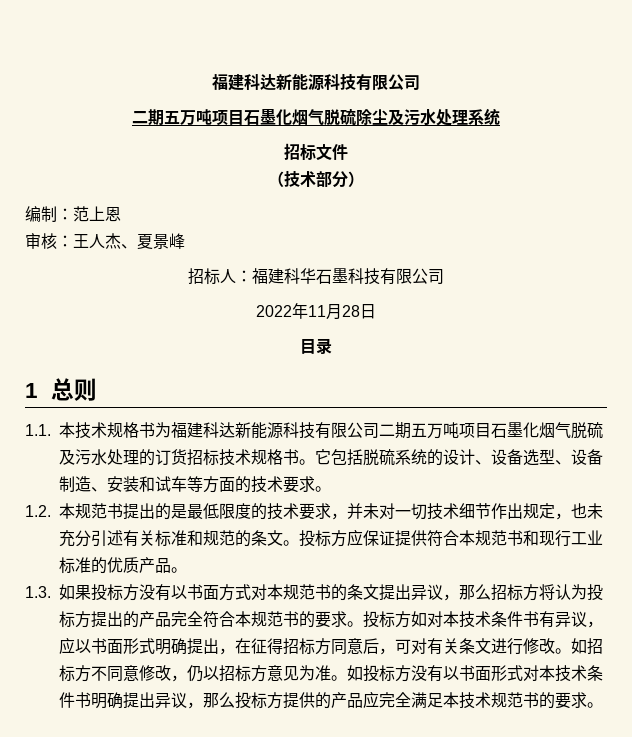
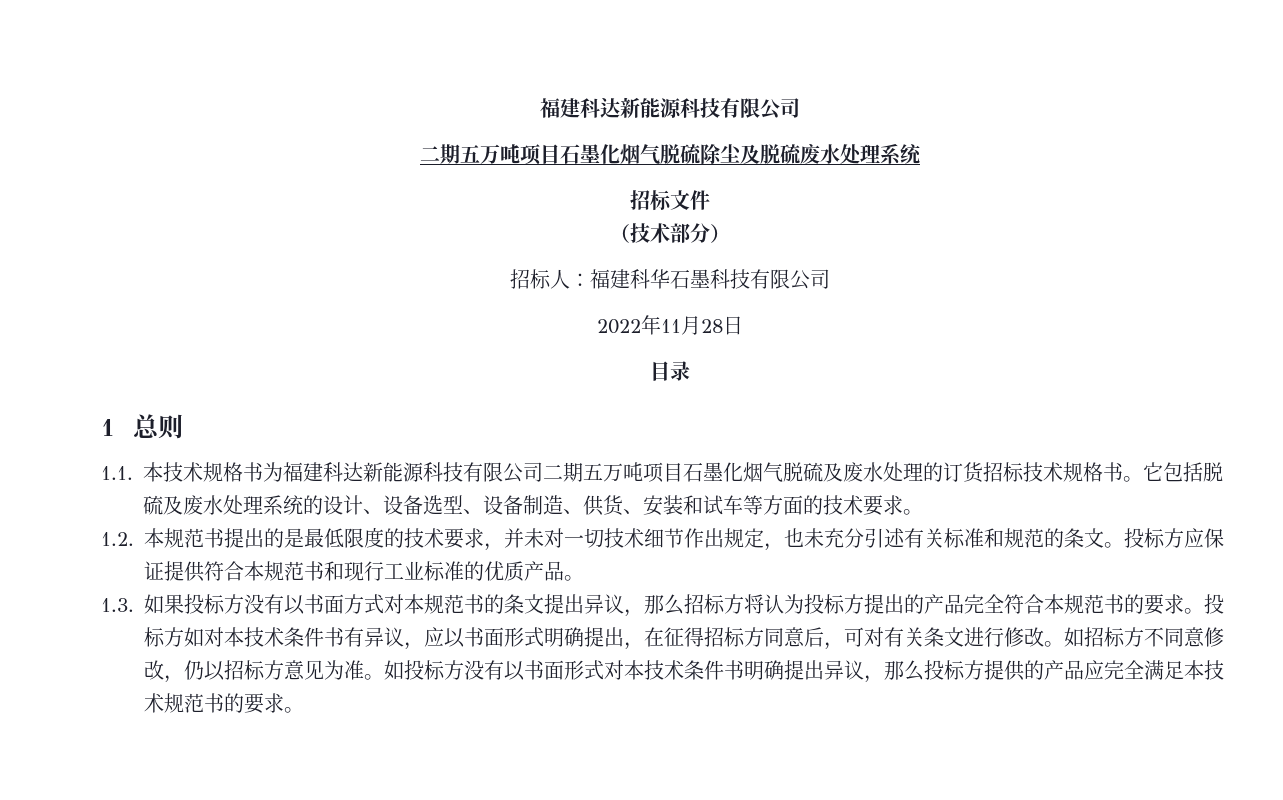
[404,109,420,125] 污 -> [759,143,820,164] 脱硫废
[25,206,121,222] [25,233,185,249] // 编制：范上恩 // 审核：王人杰、夏景峰 -> (730, 233) none
[75,449,91,465] 污 -> [843,462,863,482] 废
(395, 457) none -> [163,495,263,515] 及废水处理
(107, 489) none -> [583,495,643,516] 供货、

